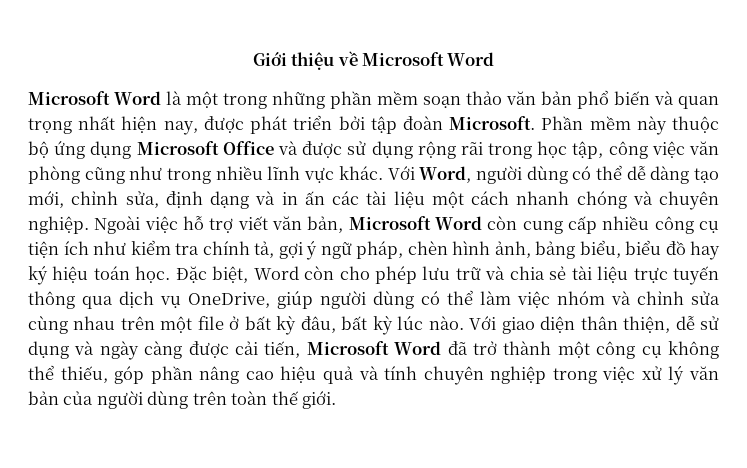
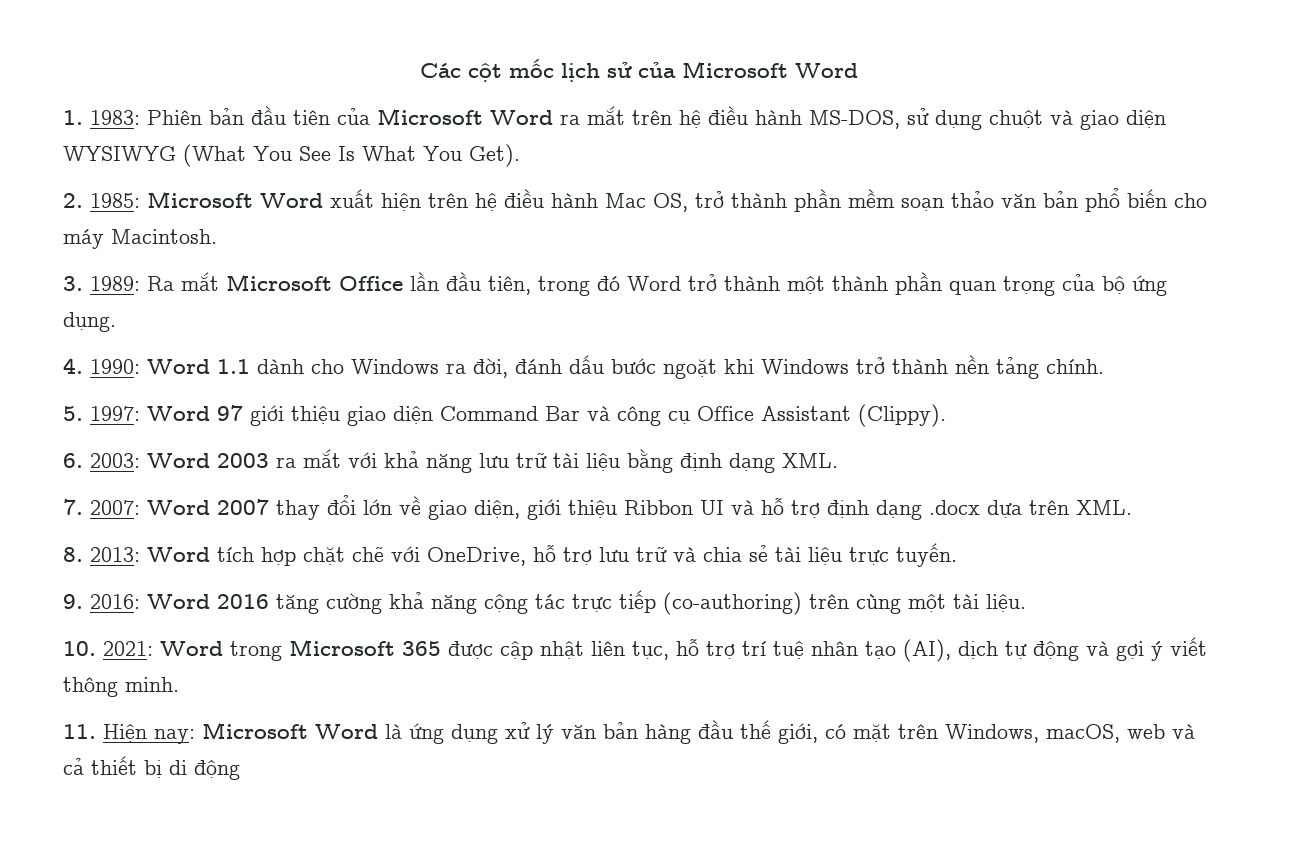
[252,51,495,70] [28,91,325,109] Giới thiệu về Microsoft Word // Microsoft Word là một trong những -> [420,59,858,82] [63,106,1166,130] [63,144,520,167] [63,189,787,212] Các cột mốc lịch sử của Microsoft Word // 1. 1983: Phiên bản đầu tiên của Microsoft Word ra mắt trên hệ điều hành MS-DOS, sử dụng chuột và giao diện WYSIWYG (What You See Is What You Get). // 2. 1985: Microsoft Word xuất hiện trên hệ điều hành Mac OS, trở thành
[654,91,719,109] [28,115,719,135] [28,141,719,159] [28,165,719,184] [28,191,719,210] [28,216,720,234] [28,240,720,260] [28,266,418,285] và quan trọng nhất hiện nay, được phát triển bởi tập đoàn Microsoft. Phần mềm này thuộc bộ ứng dụng Microsoft Office và được sử dụng rộng rãi trong học tập, công việc văn phòng cũng như trong nhiều lĩnh vực khác. Với Word, người dùng có thể dễ dàng tạo mới, chỉnh sửa, định dạng và in ấn các tài liệu một cách nhanh chóng và chuyên nghiệp. Ngoài việc hỗ trợ viết văn bản, Microsoft Word còn cung cấp nhiều công cụ tiện ích như kiểm tra chính tả, gợi ý ngữ pháp, chèn hình ảnh, bảng biểu, biểu đồ hay ký hiệu toán học. Đặc biệt, Word còn cho phép -> [1174,193,1207,208] [63,229,217,249] [63,272,1167,296] [63,312,116,332] [63,355,1104,379] [63,404,946,427] [63,449,838,473] [63,495,1132,520] [63,544,592,566] cho máy Macintosh. // 3. 1989: Ra mắt Microsoft Office lần đầu tiên, trong đó Word trở thành một thành phần quan trọng của bộ ứng dụng. // 4. 1990: Word 1.1 dành cho Windows ra đời, đánh dấu bước ngoặt khi Windows trở thành nền tảng chính. // 5. 1997: Word 97 giới thiệu giao diện Command Bar và công cụ Office Assistant (Clippy). // 6. 2003: Word 2003 ra mắt với khả năng lưu trữ tài liệu bằng định dạng XML. // 7. 2007: Word 2007 thay đổi lớn về giao diện, giới thiệu Ribbon UI và hỗ trợ định dạng .docx dựa trên XML. // 8. 2013: Word tích hợp chặt chẽ với OneDrive, hỗ trợ
[673,266,720,285] [28,290,720,309] [28,316,720,335] [28,341,719,360] [28,365,719,385] [28,391,337,409] tuyến thông qua dịch vụ OneDrive, giúp người dùng có thể làm việc nhóm và chỉnh sửa cùng nhau trên một file ở bất kỳ đâu, bất kỳ lúc nào. Với giao diện thân thiện, dễ sử dụng và ngày càng được cải tiến, Microsoft Word đã trở thành một công cụ không thể thiếu, góp phần nâng cao hiệu quả và tính chuyên nghiệp trong việc xử lý văn bản của người dùng trên toàn thế giới. -> [896,543,957,567] [63,590,1026,615] [63,637,1207,662] [63,677,179,697] [63,720,1195,744] [63,756,240,780] tuyến. // 9. 2016: Word 2016 tăng cường khả năng cộng tác trực tiếp (co-authoring) trên cùng một tài liệu. // 10. 2021: Word trong Microsoft 365 được cập nhật liên tục, hỗ trợ trí tuệ nhân tạo (AI), dịch tự động và gợi ý viết thông minh. // 11. Hiện nay: Microsoft Word là ứng dụng xử lý văn bản hàng đầu thế giới, có mặt trên Windows, macOS, web và cả thiết bị di động

